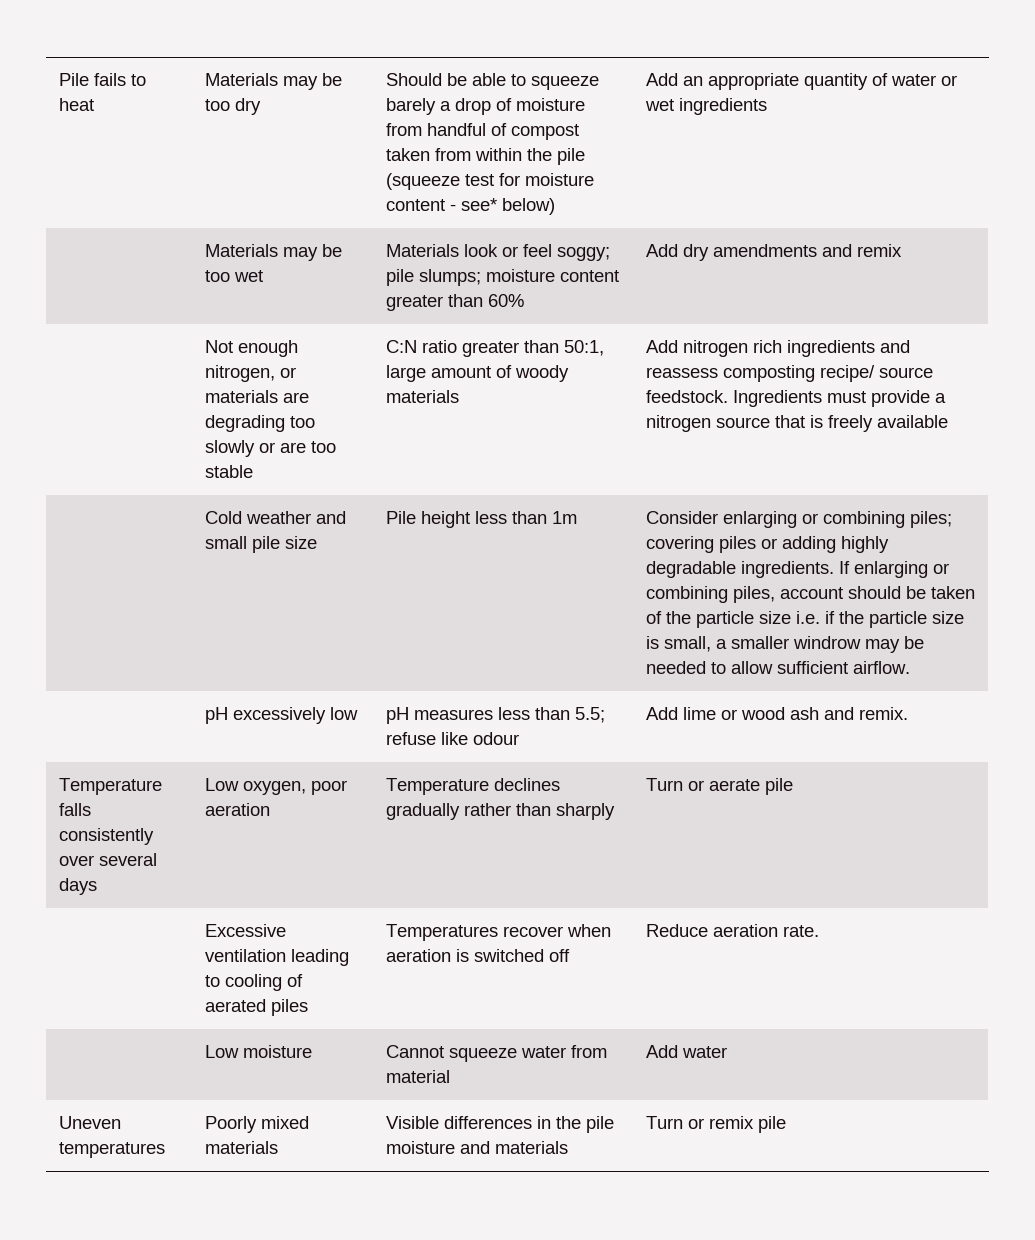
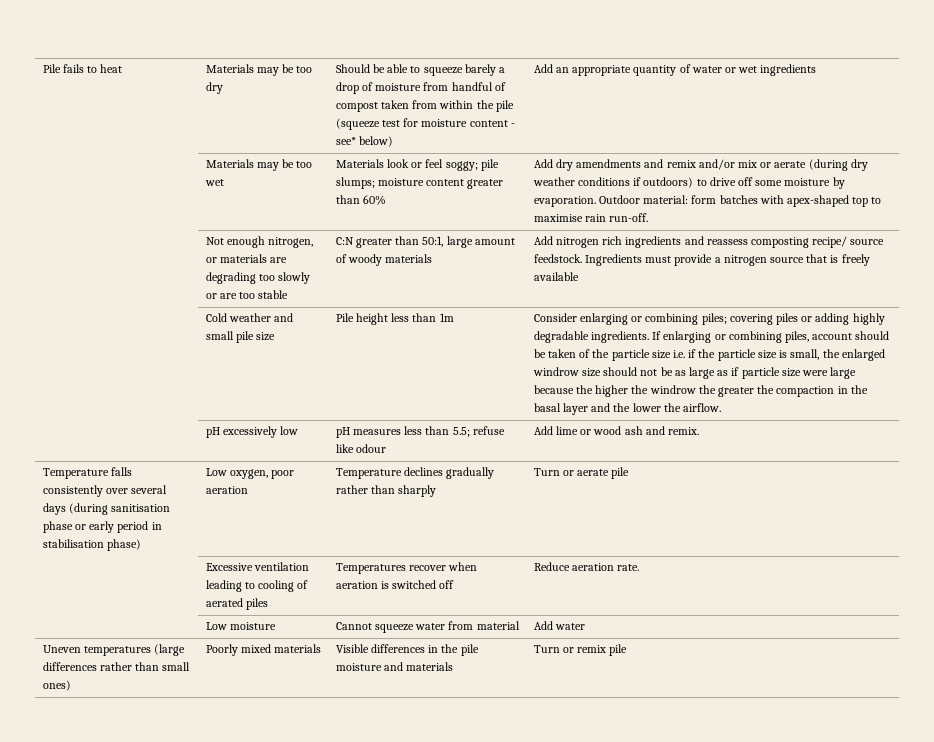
(903, 250) none -> [698,159,868,171] [532,177,845,189] [533,195,882,207] [533,213,649,222] and/or mix or aerate (during dry weather conditions if outdoors) to drive off some moisture by evaporation. Outdoor material: form batches with apex-shaped top to maximise rain run-off.
[422,340,458,353] ratio -> (354, 241) none
[716,636,925,653] [646,661,849,674] a smaller windrow may be needed to allow sufficient -> [822,349,885,361] [532,367,857,379] [533,385,868,397] [533,403,681,415] the enlarged windrow size should not be as large as if particle size were large because the higher the windrow the greater the compaction in the basal layer and the lower the
(98, 886) none -> [68,503,171,515] [42,521,162,533] [42,539,141,551] (during sanitisation phase or early period in stabilisation phase)
(166, 1150) none -> [154,644,186,656] [42,662,191,671] [42,680,71,691] (large differences rather than small ones)

